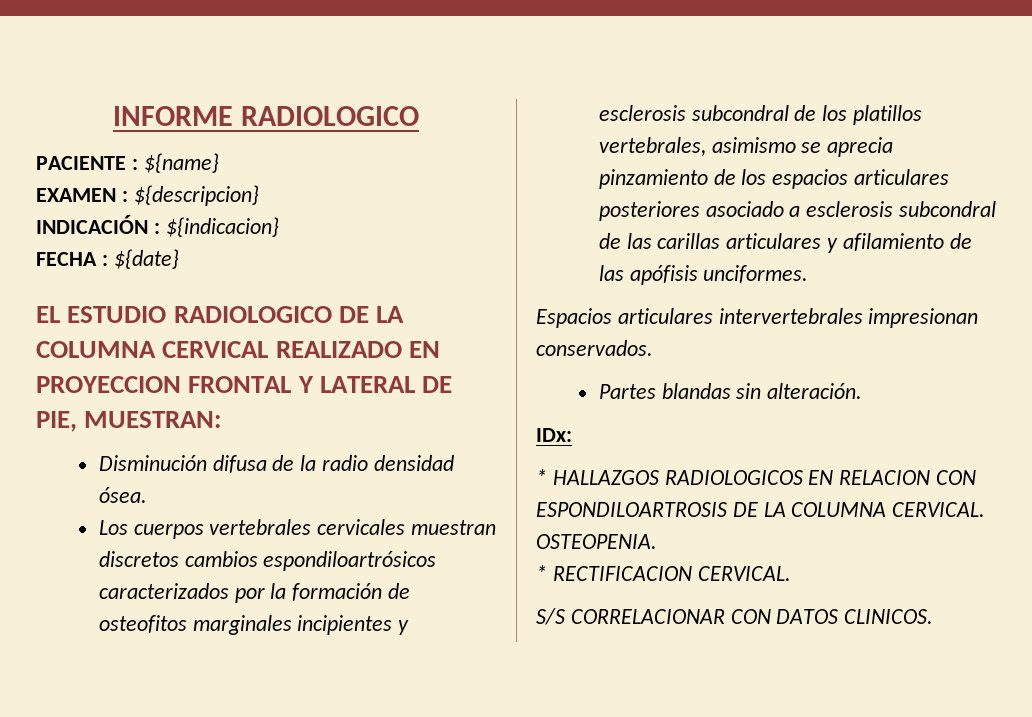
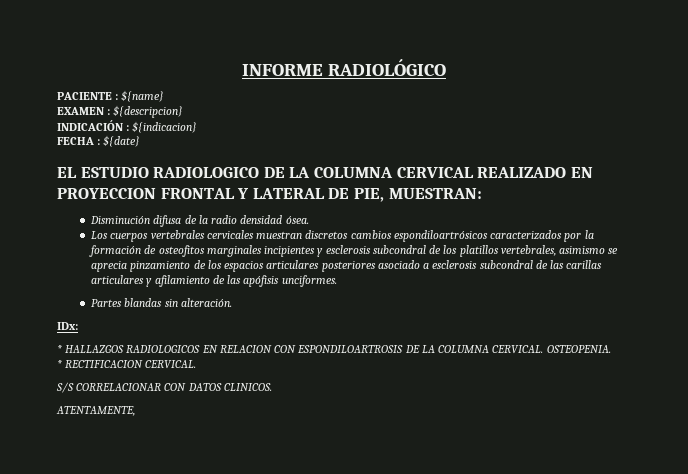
[240,106,419,126] RADIOLOGICO -> [328,59,447,76] RADIOLÓGICO
[536,308,979,328] [536,340,653,356] // Espacios articulares intervertebrales impresionan conservados. -> (337, 281) none
(934, 616) none -> [56,406,135,416] // ATENTAMENTE,

